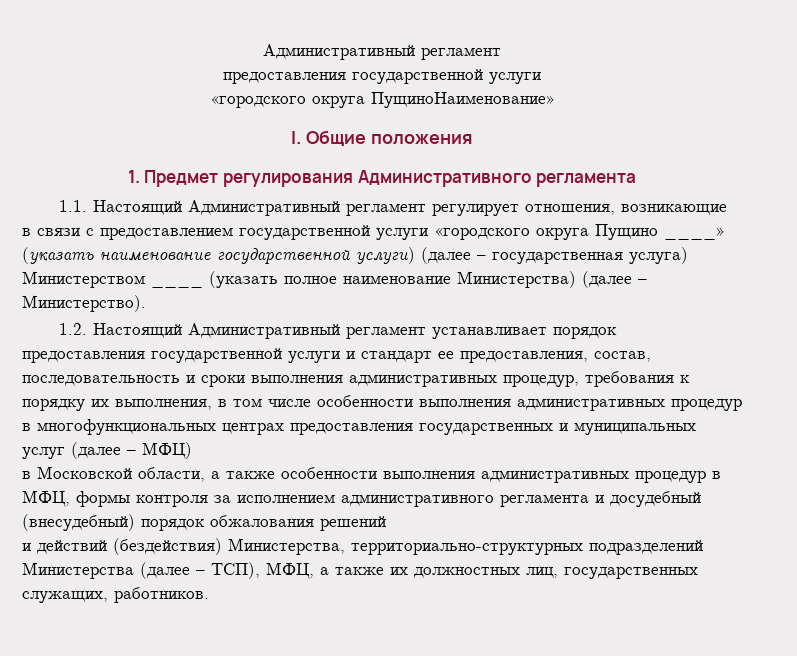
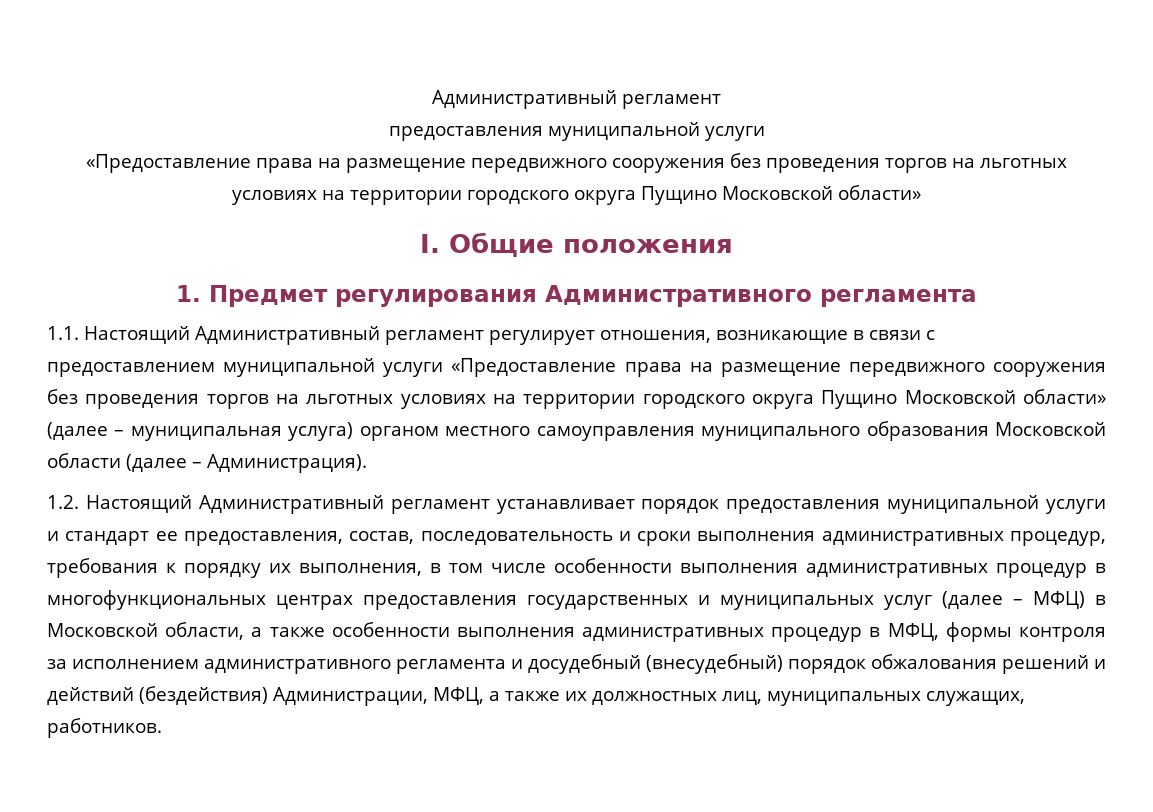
[352,69,483,84] государственной -> [547,122,700,141] муниципальной
[209,92,555,108] «городского округа ПущиноНаименование» -> [86,153,1067,173] [232,185,921,205] «Предоставление права на размещение передвижного сооружения без проведения торгов на льготных условиях на территории городского округа Пущино Московской области»
[239,224,725,240] [22,247,688,265] [22,271,647,288] [22,295,146,312] государственной услуги «городского округа Пущино ____» (указать наименование государственной услуги) (далее – государственная услуга) Министерством ____ (указать полное наименование Министерства) (далее – Министерство). -> [223,358,1106,377] [47,389,1106,409] [47,421,1106,441] [47,453,367,473] муниципальной услуги «Предоставление права на размещение передвижного сооружения без проведения торгов на льготных условиях на территории городского округа Пущино Московской области» (далее – муниципальная услуга) органом местного самоуправления муниципального образования Московской области (далее – Администрация).
[151,348,282,363] государственной -> [887,495,1040,514] муниципальной
(192, 450) // -> (1085, 600) none
(386, 523) // -> (1089, 664) none
[228,538,703,555] [22,562,260,579] Министерства, территориально-структурных подразделений Министерства (далее – ТСП), -> [273,687,428,706] Администрации,
[564,567,698,579] государственных -> [767,691,921,706] муниципальных

